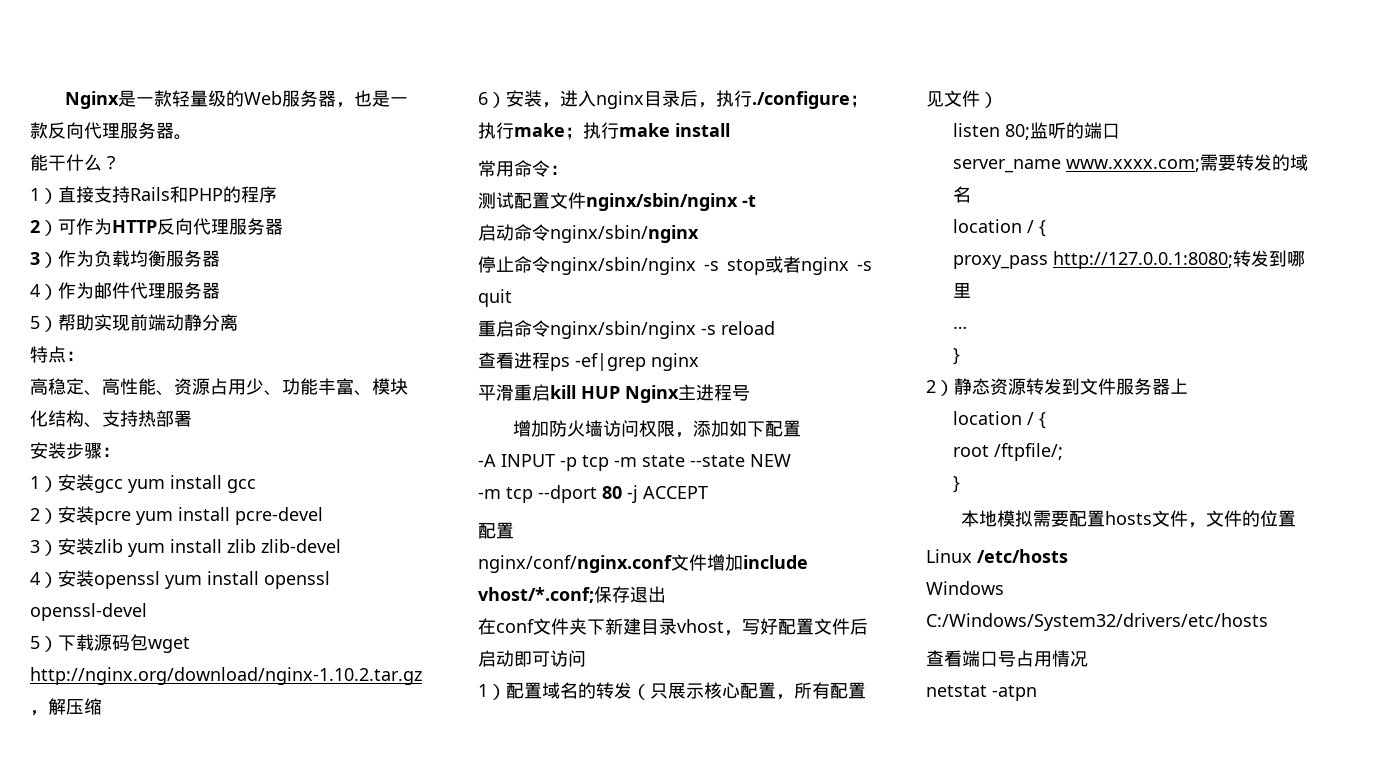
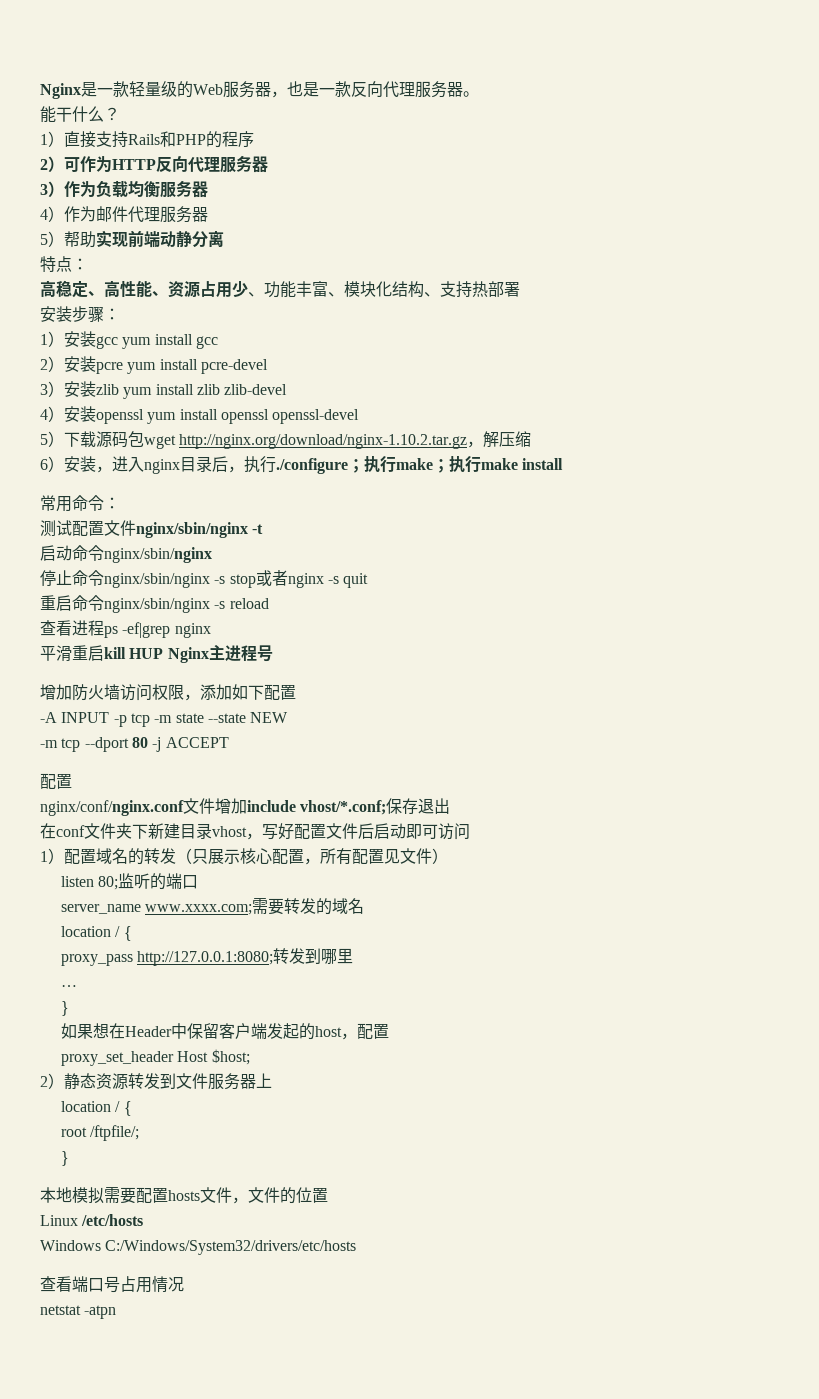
(961, 356) none -> [60,1023,389,1040] [60,1049,250,1066] // 如果想在Header中保留客户端发起的host，配置 // proxy_set_header Host $host;

